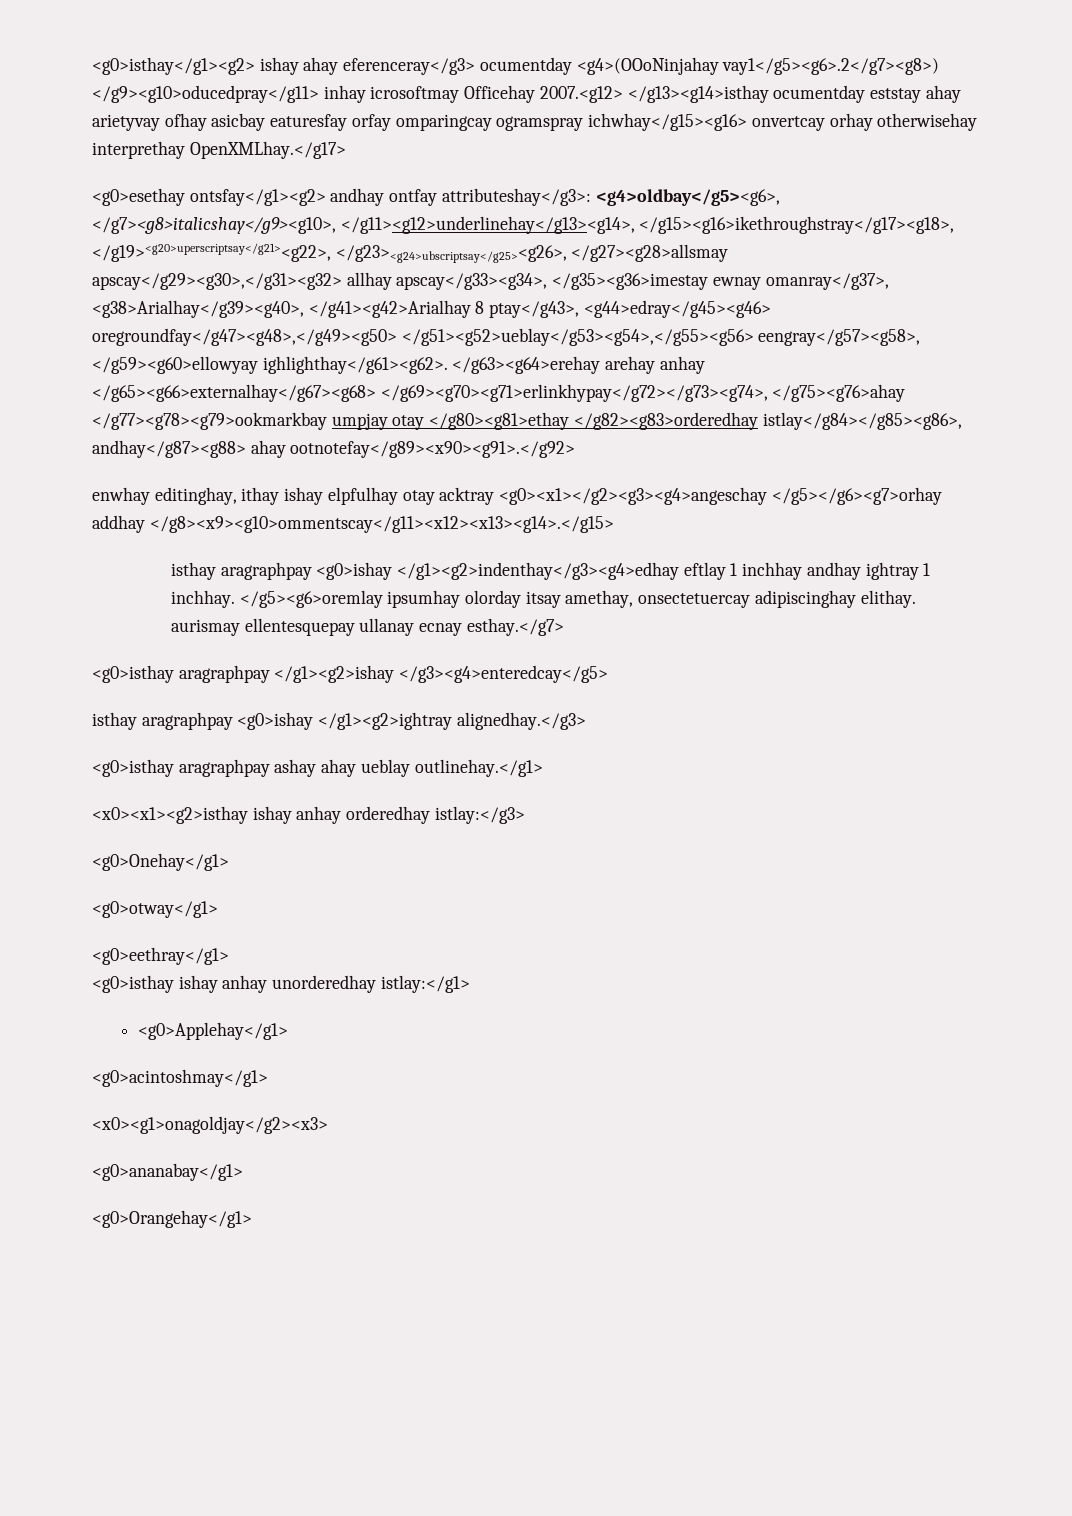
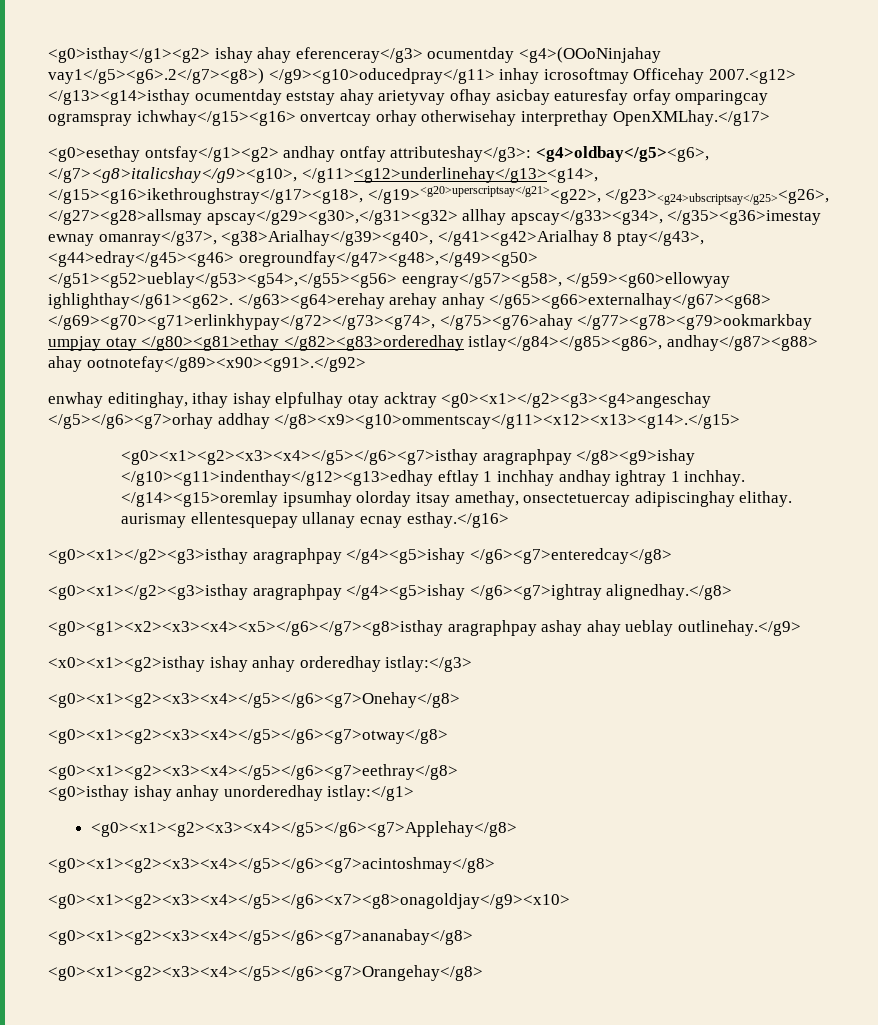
[170,562,679,580] isthay aragraphpay <g0>ishay </g1><g2>indenthay</g3><g4>edhay -> [121,449,696,465] [121,470,434,486] <g0><x1><g2><x3><x4></g5></g6><g7>isthay aragraphpay </g8><g9>ishay </g10><g11>indenthay</g12><g13>edhay
[239,590,383,608] </g5><g6>oremlay -> [121,491,279,507] </g14><g15>oremlay
[466,618,564,636] [92,665,609,683] [92,712,586,730] [92,759,174,777] esthay.</g7> // <g0>isthay aragraphpay </g1><g2>ishay </g3><g4>enteredcay</g5> // isthay aragraphpay <g0>ishay </g1><g2>ightray alignedhay.</g3> // <g0>isthay -> [406,512,509,528] [48,548,672,564] [48,584,733,600] [48,620,443,636] esthay.</g16> // <g0><x1></g2><g3>isthay aragraphpay </g4><g5>ishay </g6><g7>enteredcay</g8> // <g0><x1></g2><g3>isthay aragraphpay </g4><g5>ishay </g6><g7>ightray alignedhay.</g8> // <g0><g1><x2><x3><x4><x5></g6></g7><g8>isthay
[414,759,543,777] outlinehay.</g1> -> [677,620,801,636] outlinehay.</g9>
[92,853,229,871] [92,901,218,918] [92,947,229,965] <g0>Onehay</g1> // <g0>otway</g1> // <g0>eethray</g1> -> [48,692,460,708] [48,729,448,744] [48,764,458,780] <g0><x1><g2><x3><x4></g5></g6><g7>Onehay</g8> // <g0><x1><g2><x3><x4></g5></g6><g7>otway</g8> // <g0><x1><g2><x3><x4></g5></g6><g7>eethray</g8>
[137,1022,288,1040] [92,1069,268,1087] [92,1116,328,1134] [92,1163,243,1181] [92,1210,252,1228] <g0>Applehay</g1> // <g0>acintoshmay</g1> // <x0><g1>onagoldjay</g2><x3> // <g0>ananabay</g1> // <g0>Orangehay</g1> -> [91,821,518,837] [48,857,495,873] [48,893,570,909] [48,929,473,945] [48,965,483,981] <g0><x1><g2><x3><x4></g5></g6><g7>Applehay</g8> // <g0><x1><g2><x3><x4></g5></g6><g7>acintoshmay</g8> // <g0><x1><g2><x3><x4></g5></g6><x7><g8>onagoldjay</g9><x10> // <g0><x1><g2><x3><x4></g5></g6><g7>ananabay</g8> // <g0><x1><g2><x3><x4></g5></g6><g7>Orangehay</g8>

